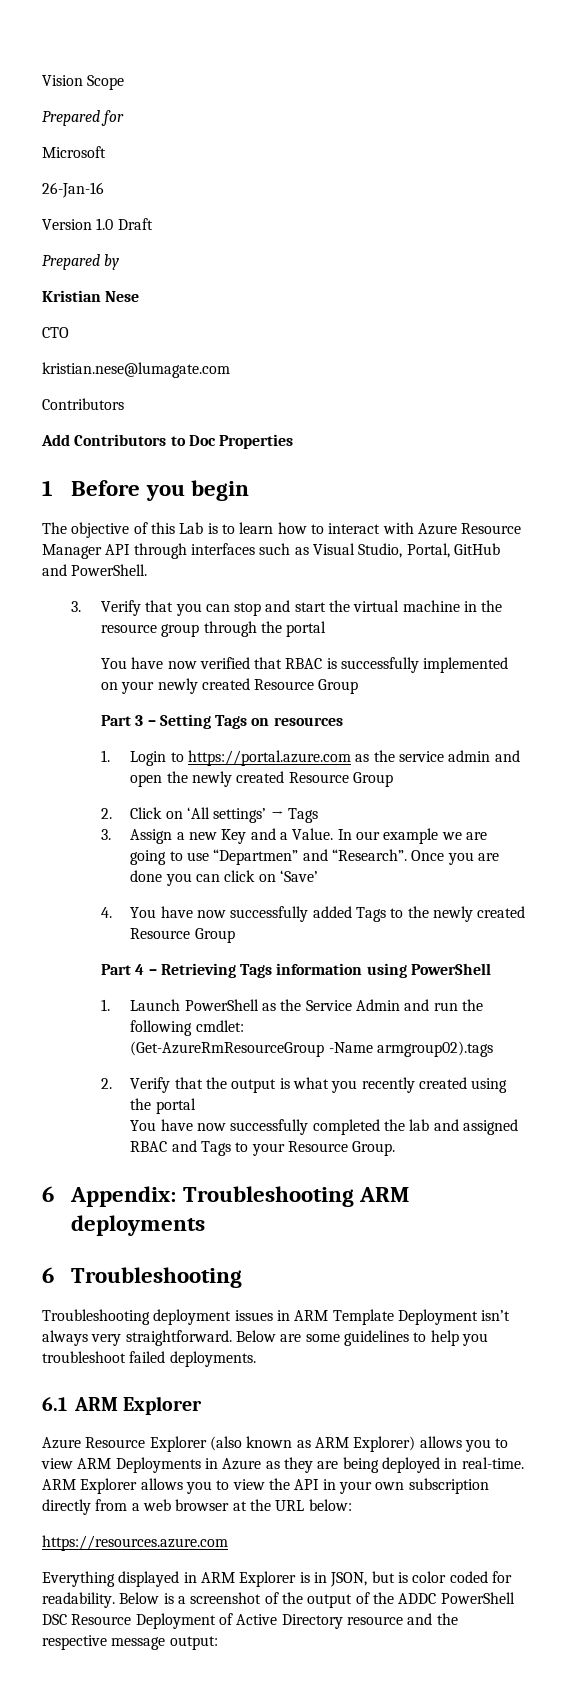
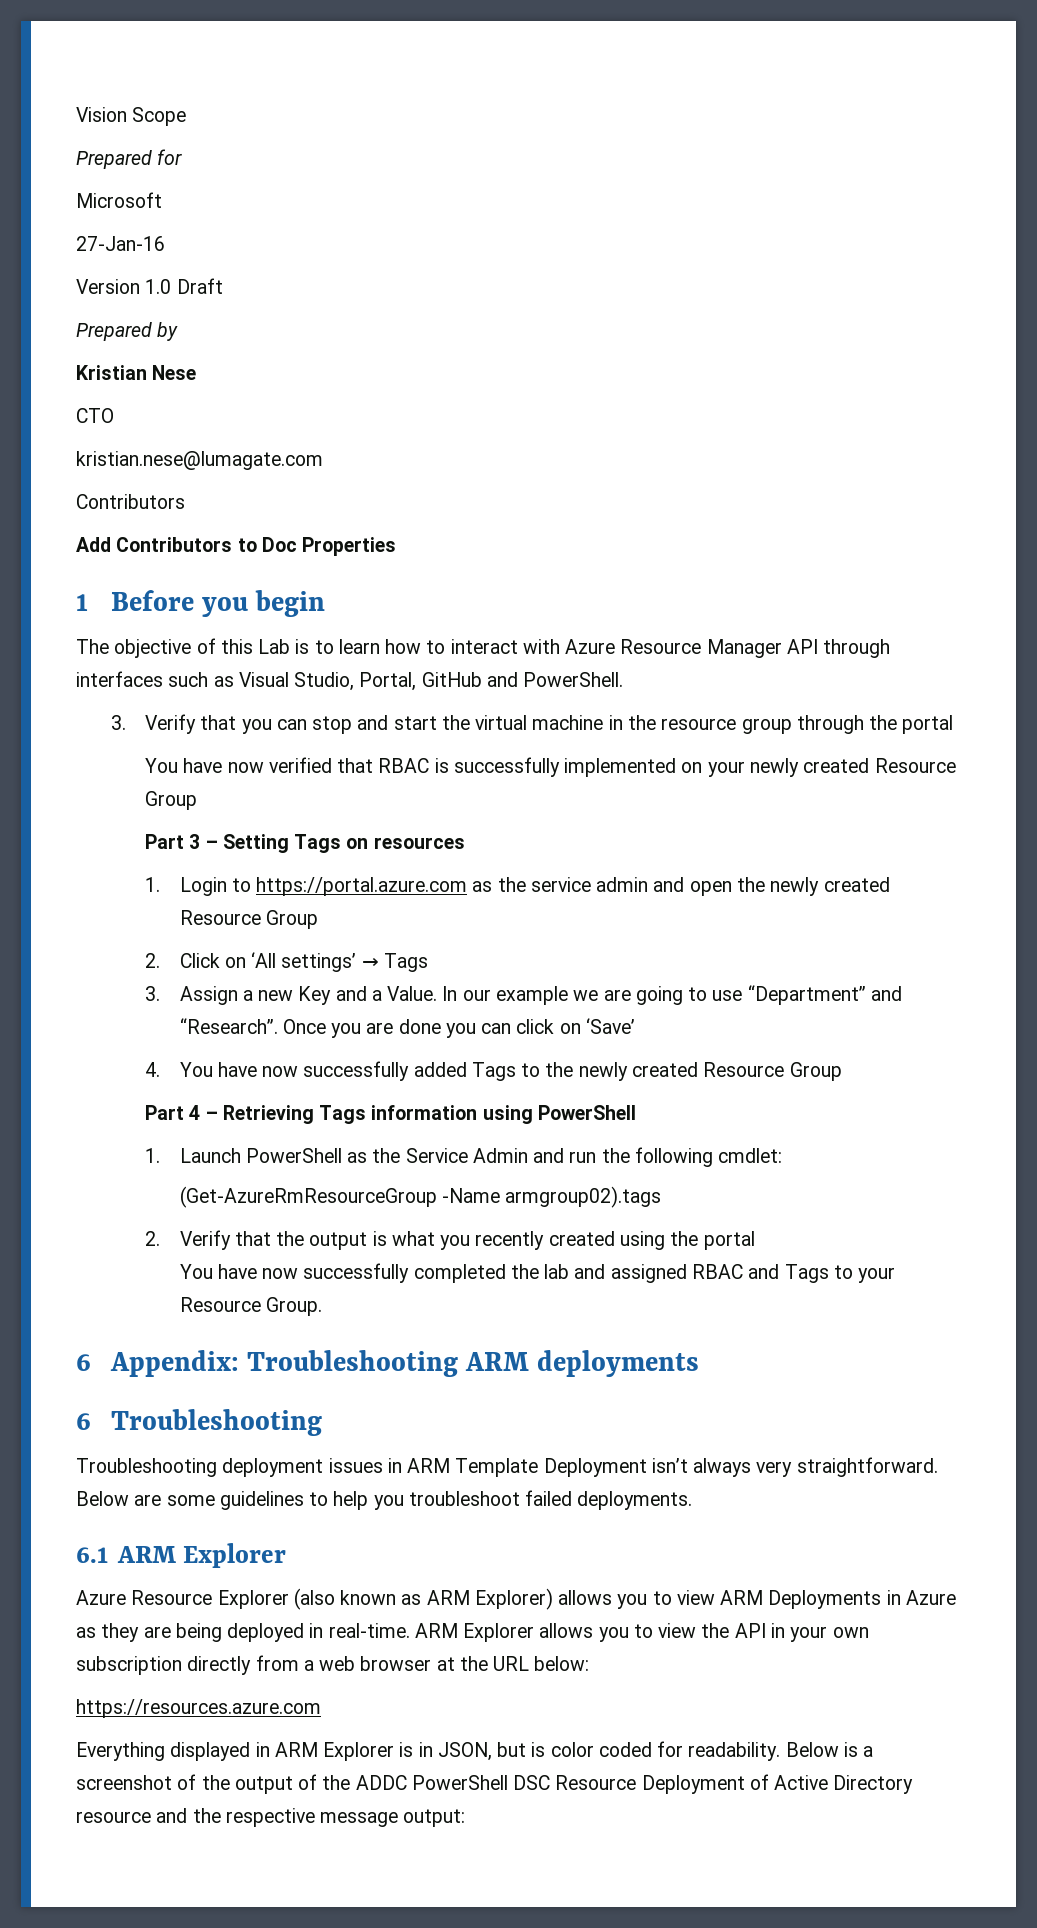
[42,182,104,198] 26-Jan-16 -> [76,236,165,251] 27-Jan-16
[213,849,299,865] “Departmen” -> [747,985,866,1005] “Department”

